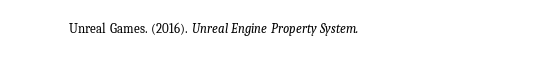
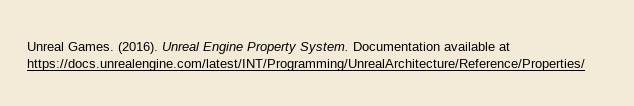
(359, 29) none -> [353,42,510,51] [27,59,585,71] Documentation available at https://docs.unrealengine.com/latest/INT/Programming/UnrealArchitecture/Reference/Properties/

